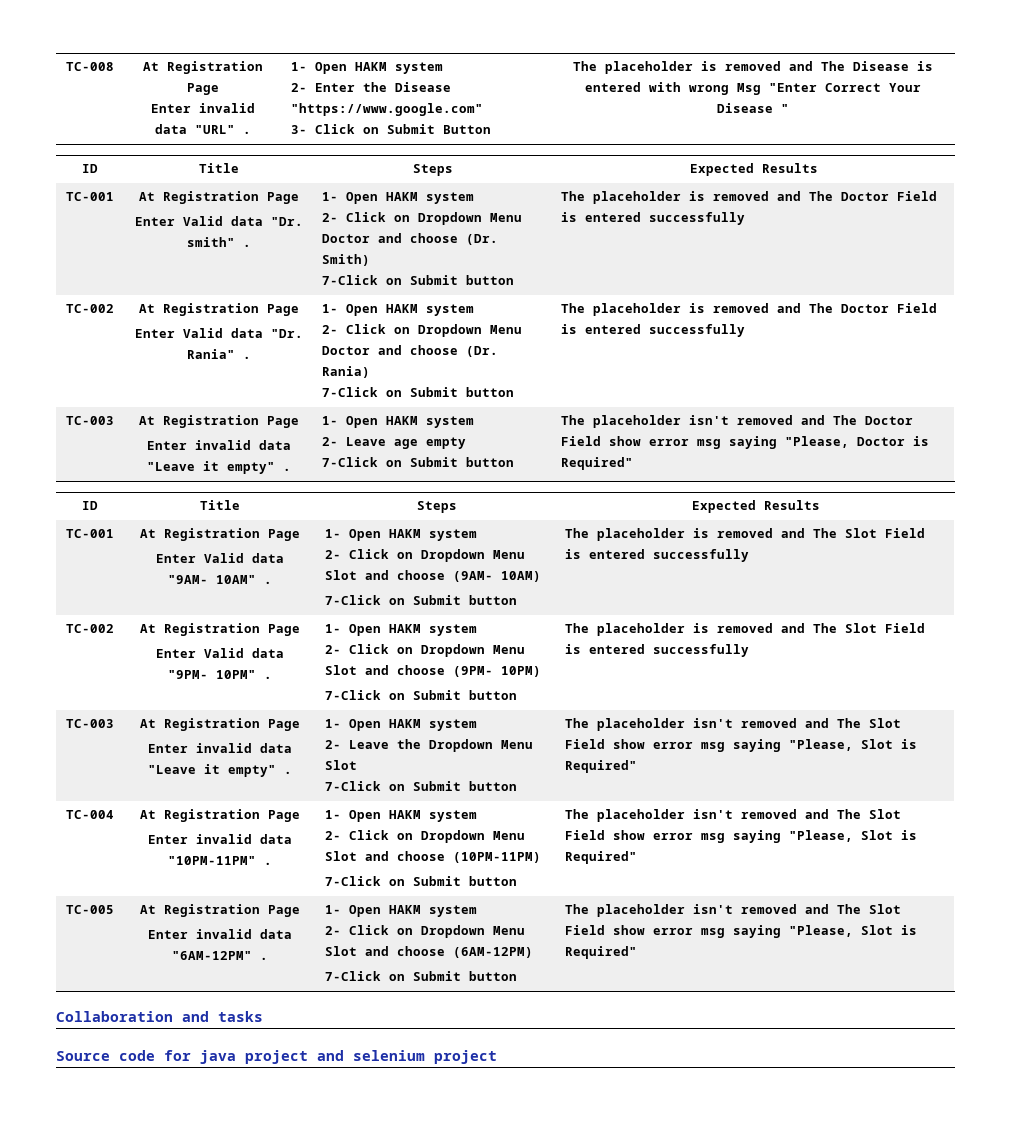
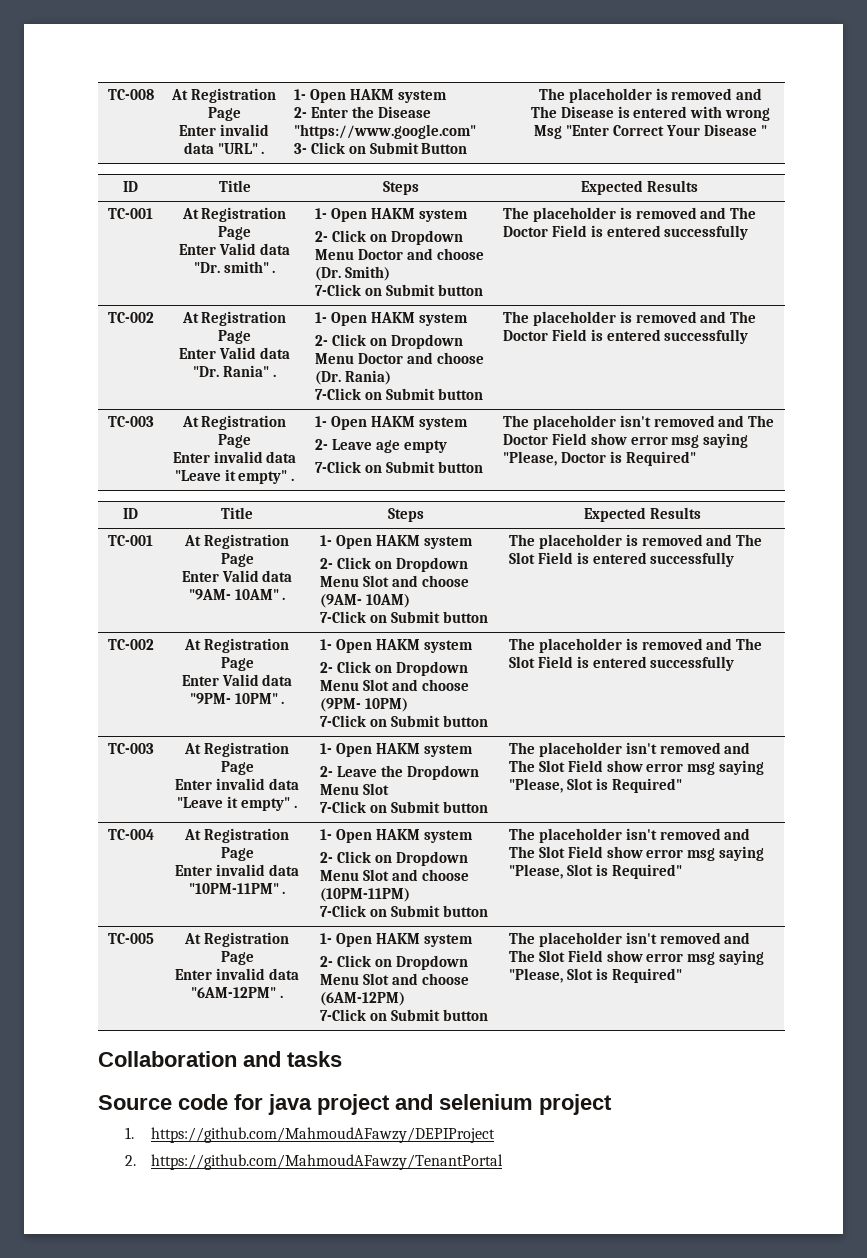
(497, 1057) none -> [124,1127,496,1143] [124,1154,504,1170] // 1. https://github.com/MahmoudAFawzy/DEPIProject // 2. https://github.com/MahmoudAFawzy/TenantPortal

